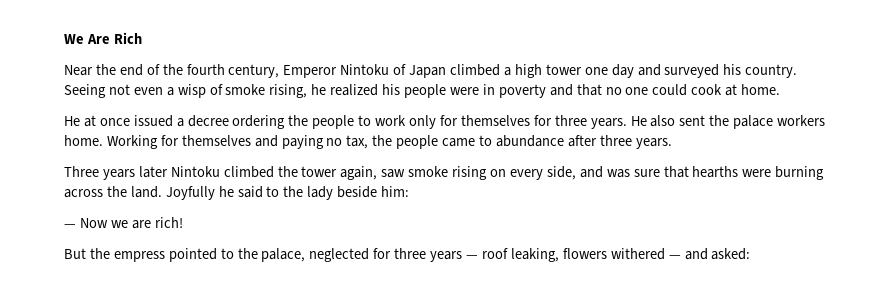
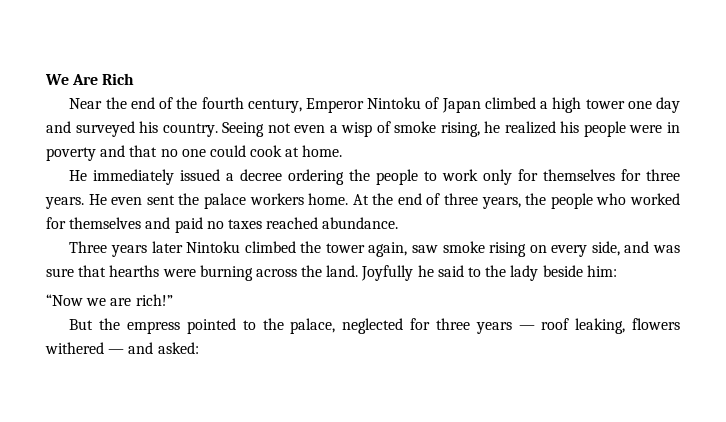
[83,115,130,127] at once -> [93,169,175,185] immediately
[650,115,676,127] also -> [111,197,143,205] even
[106,135,672,149] Working for themselves and paying no tax, the people came to abundance after three years. -> [352,193,680,209] [46,217,399,233] At the end of three years, the people who worked for themselves and paid no taxes reached abundance.
[64,218,108,228] — Now -> [46,294,83,306] “Now
[154,217,183,228] rich! -> [135,294,173,306] rich!”

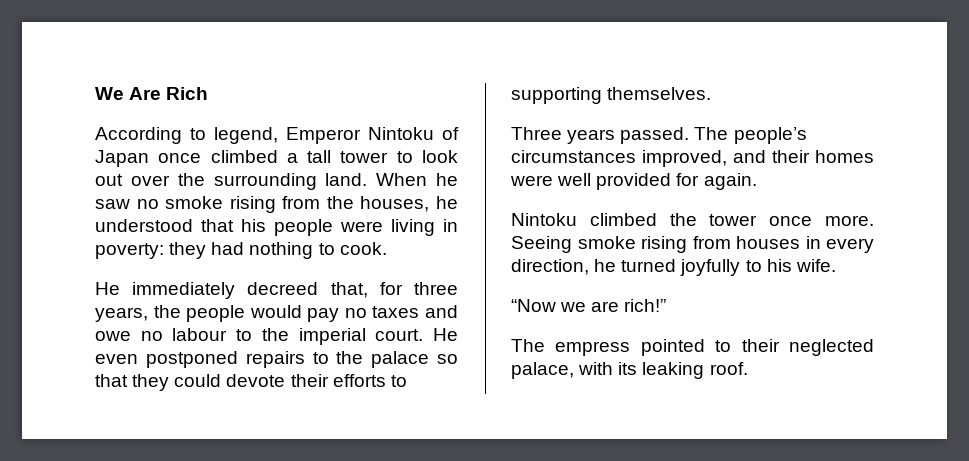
[69,97,302,113] Near the end of the fourth century, -> [95,127,278,144] According to legend,
(481, 105) none -> [158,153,202,163] once
[552,97,680,113] [46,121,680,137] [46,145,343,161] [69,169,681,185] [45,193,680,209] [46,217,399,233] [69,241,681,257] [46,265,617,281] high tower one day and surveyed his country. Seeing not even a wisp of smoke rising, he realized his people were in poverty and that no one could cook at home. // He immediately issued a decree ordering the people to work only for themselves for three years. He even sent the palace workers home. At the end of three years, the people who worked for themselves and paid no taxes reached abundance. // Three years later Nintoku climbed the tower again, saw smoke rising on every side, and was sure that hearths were burning across the land. Joyfully he said to the lady beside him: -> [307,150,458,163] [95,173,458,190] [95,196,458,213] [95,219,458,236] [95,242,387,259] [95,282,458,299] [95,305,458,322] [95,328,458,345] [95,351,458,368] [95,374,407,391] [511,87,712,104] [511,127,807,144] [511,150,874,167] [510,173,757,190] [511,213,874,226] [511,236,874,253] [511,259,836,276] tall tower to look out over the surrounding land. When he saw no smoke rising from the houses, he understood that his people were living in poverty: they had nothing to cook. // He immediately decreed that, for three years, the people would pay no taxes and owe no labour to the imperial court. He even postponed repairs to the palace so that they could devote their efforts to supporting themselves. // Three years passed. The people’s circumstances improved, and their homes were well provided for again. // Nintoku climbed the tower once more. Seeing smoke rising from houses in every direction, he turned joyfully to his wife.
[69,318,121,330] But the -> [511,339,545,352] The
[262,318,680,334] [45,342,199,354] the palace, neglected for three years — roof leaking, flowers withered — and asked: -> [741,339,874,356] [511,362,748,379] their neglected palace, with its leaking roof.

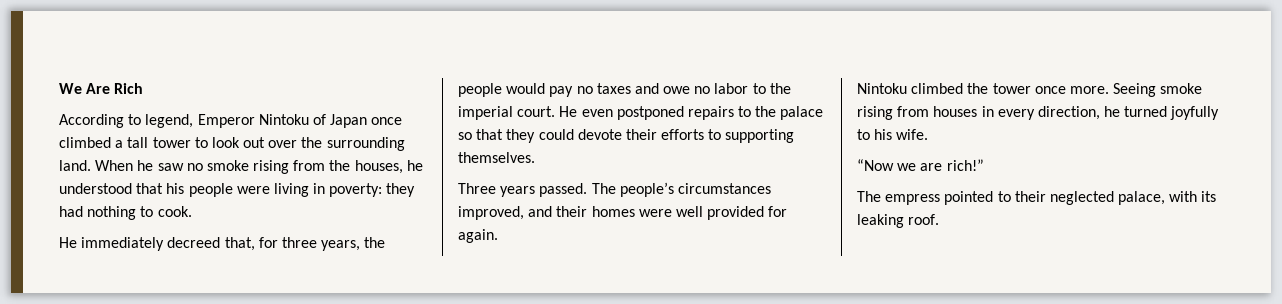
[172,328,228,341] labour -> [714,83,749,94] labor

